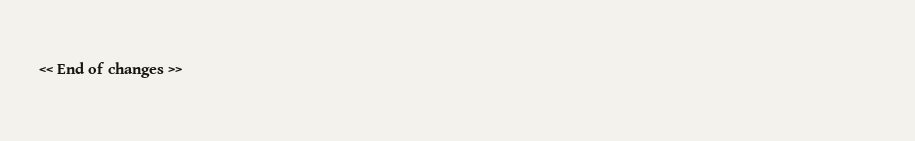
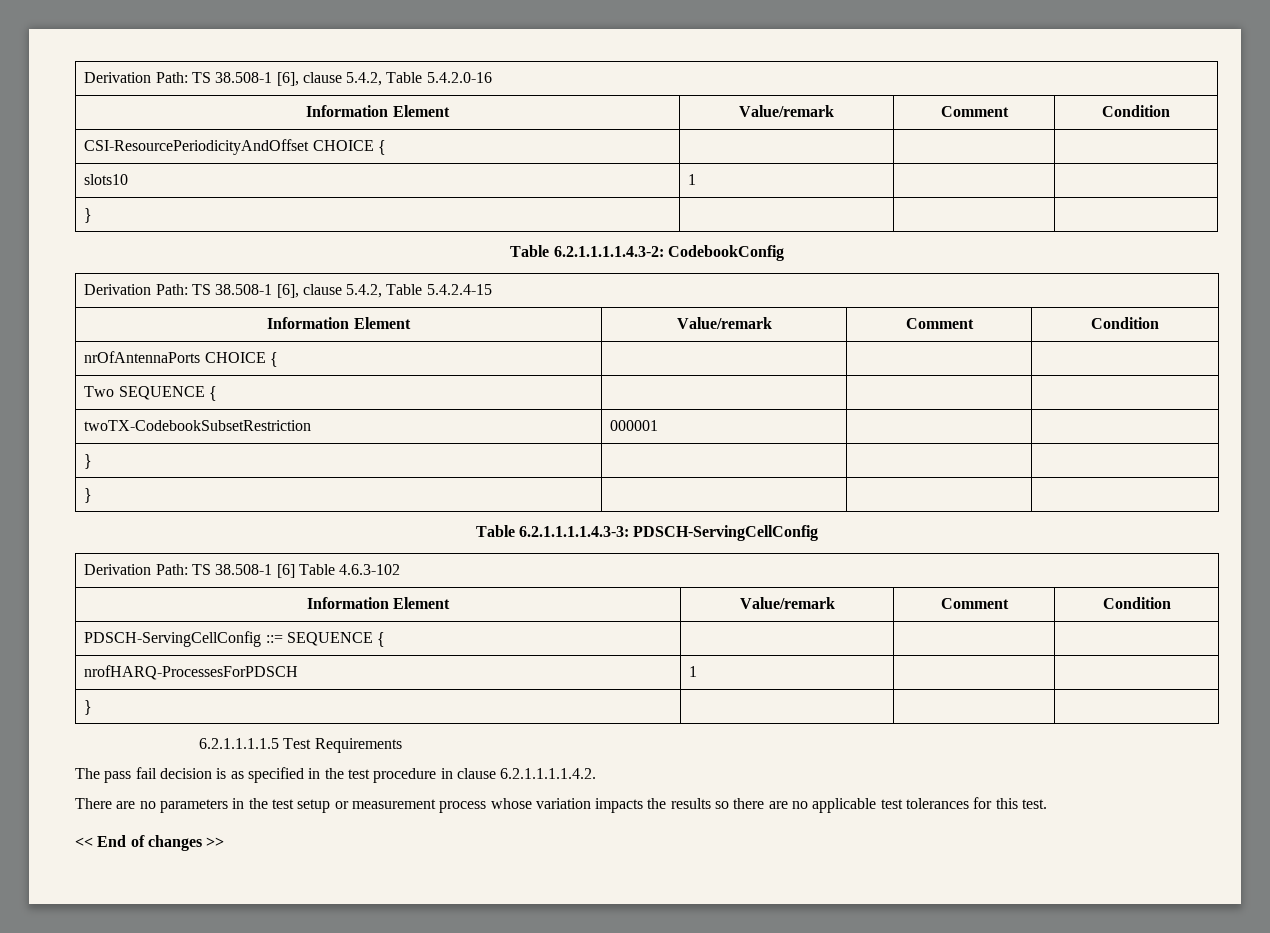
(39, 70) none -> [84,72,492,86] [306,105,450,117] [739,105,834,117] [940,106,1009,117] [1102,105,1170,117] [84,139,386,155] [84,174,129,185] [688,174,697,185] [84,208,93,223] [510,245,784,261] [84,284,492,298] [267,317,411,329] [676,317,772,329] [905,318,974,329] [1091,317,1159,329] [84,351,278,367] [84,386,217,401] [84,420,312,431] [610,420,659,431] [84,454,93,469] [84,488,93,503] [475,525,819,541] [84,564,401,578] [306,597,451,609] [739,597,835,609] [940,598,1009,609] [1102,597,1171,609] [84,631,386,647] [84,665,299,680] [689,666,698,677] [84,700,93,715] [198,738,402,753] [75,767,597,783] [75,797,1048,813] Derivation Path: TS 38.508-1 [6], clause 5.4.2, Table 5.4.2.0-16 // Information Element | Value/remark | Comment | Condition // CSI-ResourcePeriodicityAndOffset CHOICE { | | | // slots10 | 1 | | // } | | | // Table 6.2.1.1.1.1.4.3-2: CodebookConfig // Derivation Path: TS 38.508-1 [6], clause 5.4.2, Table 5.4.2.4-15 // Information Element | Value/remark | Comment | Condition // nrOfAntennaPorts CHOICE { | | | // Two SEQUENCE { | | | // twoTX-CodebookSubsetRestriction | 000001 | | // } | | | // } | | | // Table 6.2.1.1.1.1.4.3-3: PDSCH-ServingCellConfig // Derivation Path: TS 38.508-1 [6] Table 4.6.3-102 // Information Element | Value/remark | Comment | Condition // PDSCH-ServingCellConfig ::= SEQUENCE { | | | // nrofHARQ-ProcessesForPDSCH | 1 | | // } | | | // 6.2.1.1.1.1.5 Test Requirements // The pass fail decision is as specified in the test procedure in clause 6.2.1.1.1.1.4.2. // There are no parameters in the test setup or measurement process whose variation impacts the results so there are no applicable test tolerances for this test. //

